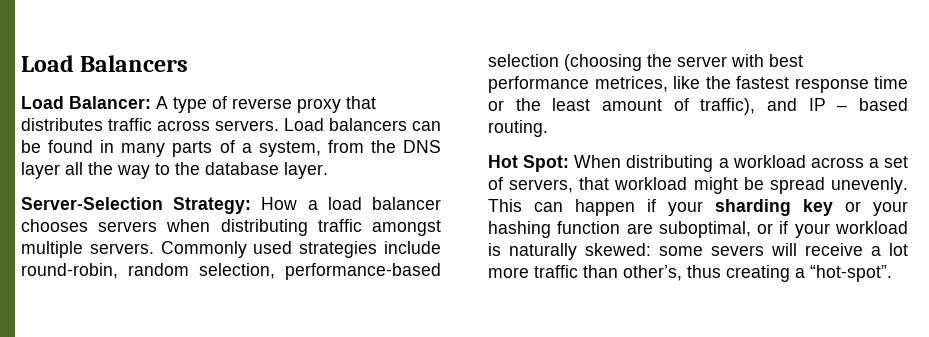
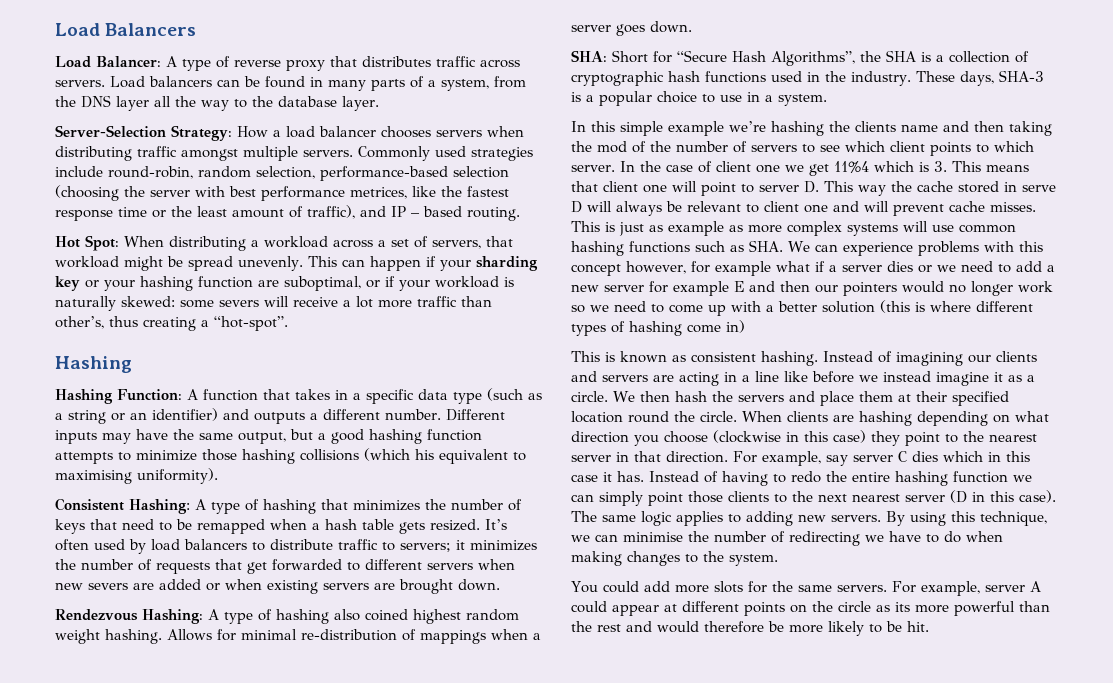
(892, 273) none -> [55,356,132,373] [55,388,542,404] [55,408,505,424] [55,429,482,444] [55,448,526,464] [55,468,218,484] [55,498,522,514] [55,519,507,534] [55,539,537,554] [55,559,515,574] [55,579,500,594] [55,609,519,624] [55,629,541,644] [571,21,692,36] [571,50,1029,66] [571,70,1044,86] [571,91,827,106] [571,121,1052,136] [571,141,1034,156] [571,161,1029,176] [571,181,1056,196] [571,201,1036,216] [571,221,1016,236] [571,240,1043,256] [571,261,1055,276] [571,281,1053,296] [571,300,1033,316] [571,320,745,336] [571,351,1037,366] [571,371,1035,386] [571,391,1009,406] [571,411,1049,426] [571,430,1037,446] [571,451,1030,466] [571,471,1032,486] [571,490,1056,506] [571,511,1047,526] [571,531,1003,546] [571,551,778,566] [571,581,1041,596] [571,601,1050,616] [571,621,929,636] // Hashing // Hashing Function: A function that takes in a specific data type (such as a string or an identifier) and outputs a different number. Different inputs may have the same output, but a good hashing function attempts to minimize those hashing collisions (which his equivalent to maximising uniformity). // Consistent Hashing: A type of hashing that minimizes the number of keys that need to be remapped when a hash table gets resized. It’s often used by load balancers to distribute traffic to servers; it minimizes the number of requests that get forwarded to different servers when new severs are added or when existing servers are brought down. // Rendezvous Hashing: A type of hashing also coined highest random weight hashing. Allows for minimal re-distribution of mappings when a server goes down. // SHA: Short for “Secure Hash Algorithms”, the SHA is a collection of cryptographic hash functions used in the industry. These days, SHA-3 is a popular choice to use in a system. // In this simple example we’re hashing the clients name and then taking the mod of the number of servers to see which client points to which server. In the case of client one we get 11%4 which is 3. This means that client one will point to server D. This way the cache stored in serve D will always be relevant to client one and will prevent cache misses. This is just as example as more complex systems will use common hashing functions such as SHA. We can experience problems with this concept however, for example what if a server dies or we need to add a new server for example E and then our pointers would no longer work so we need to come up with a better solution (this is where different types of hashing come in) // This is known as consistent hashing. Instead of imagining our clients and servers are acting in a line like before we instead imagine it as a circle. We then hash the servers and place them at their specified location round the circle. When clients are hashing depending on what direction you choose (clockwise in this case) they point to the nearest server in that direction. For example, say server C dies which in this case it has. Instead of having to redo the entire hashing function we can simply point those clients to the next nearest server (D in this case). The same logic applies to adding new servers. By using this technique, we can minimise the number of redirecting we have to do when making changes to the system. // You could add more slots for the same servers. For example, server A could appear at different points on the circle as its more powerful than the rest and would therefore be more likely to be hit.

